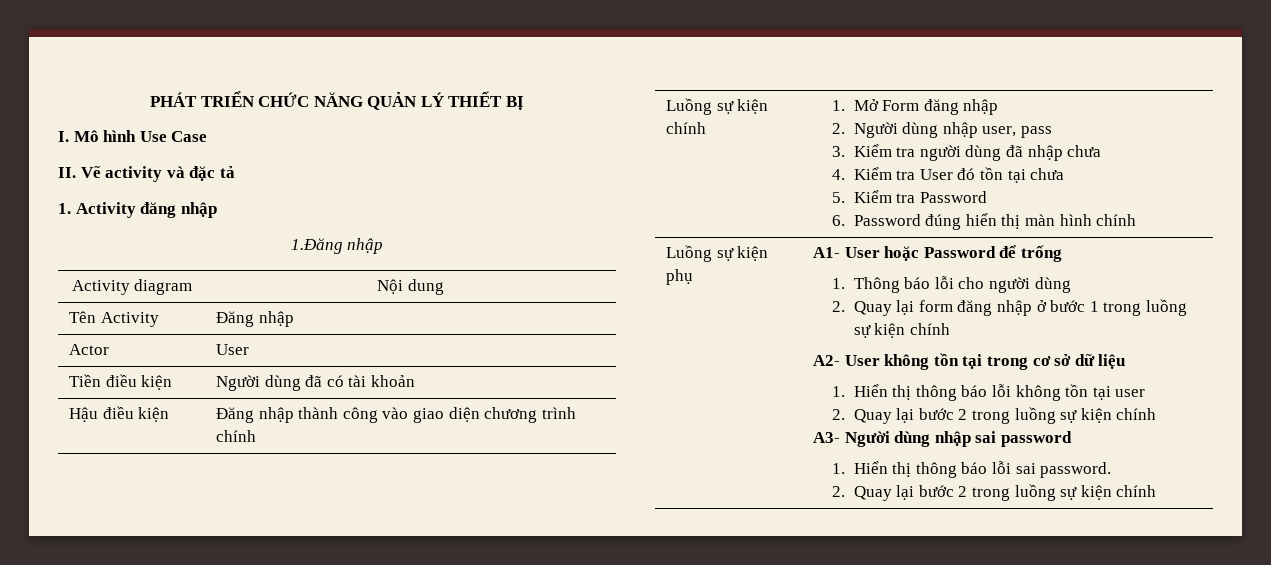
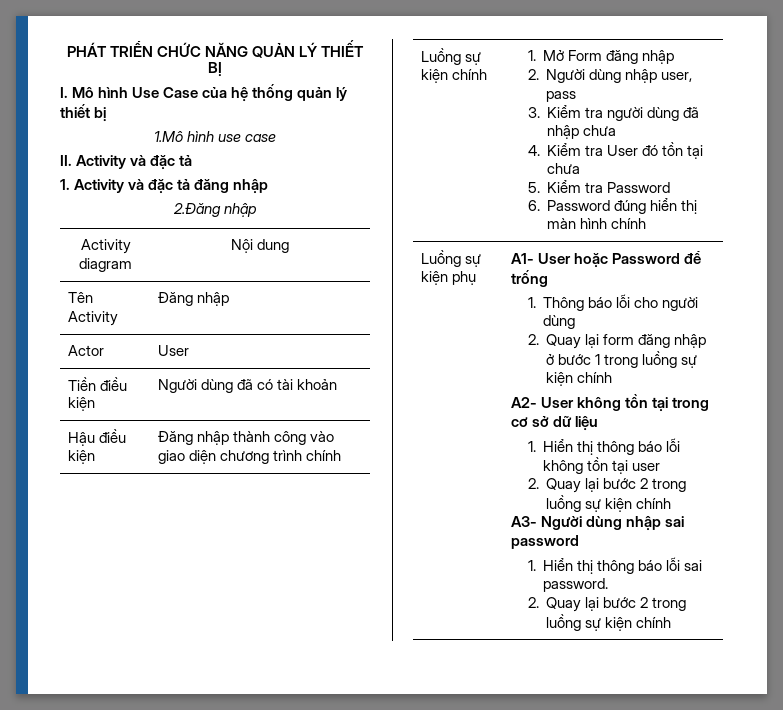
(208, 136) none -> [202,84,348,102] [60,104,107,122] [153,131,277,142] của hệ thống quản lý thiết bị // 1.Mô hình use case
[80,166,163,182] Vẽ activity -> [76,155,127,169] Activity
[140,202,217,218] [290,238,343,254] đăng nhập // 1.Đăng -> [128,179,269,194] [172,203,221,217] và đặc tả đăng nhập // 2.Đăng

